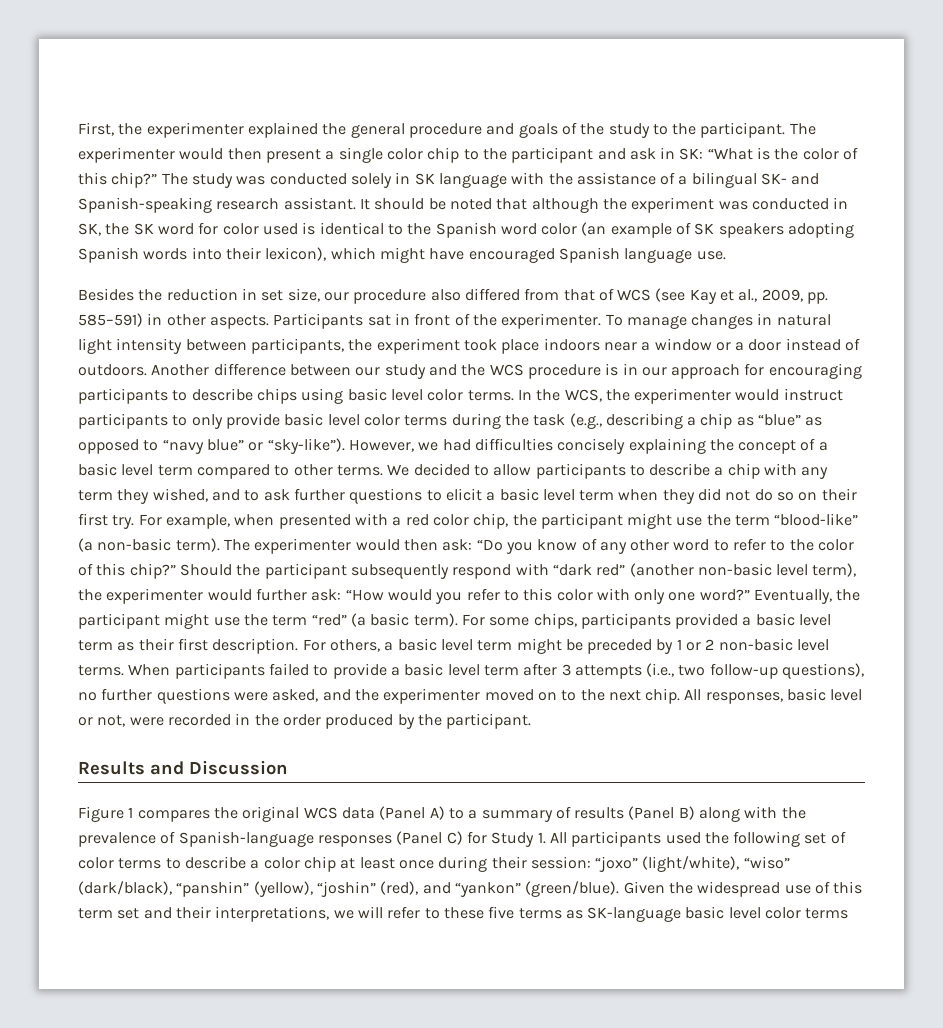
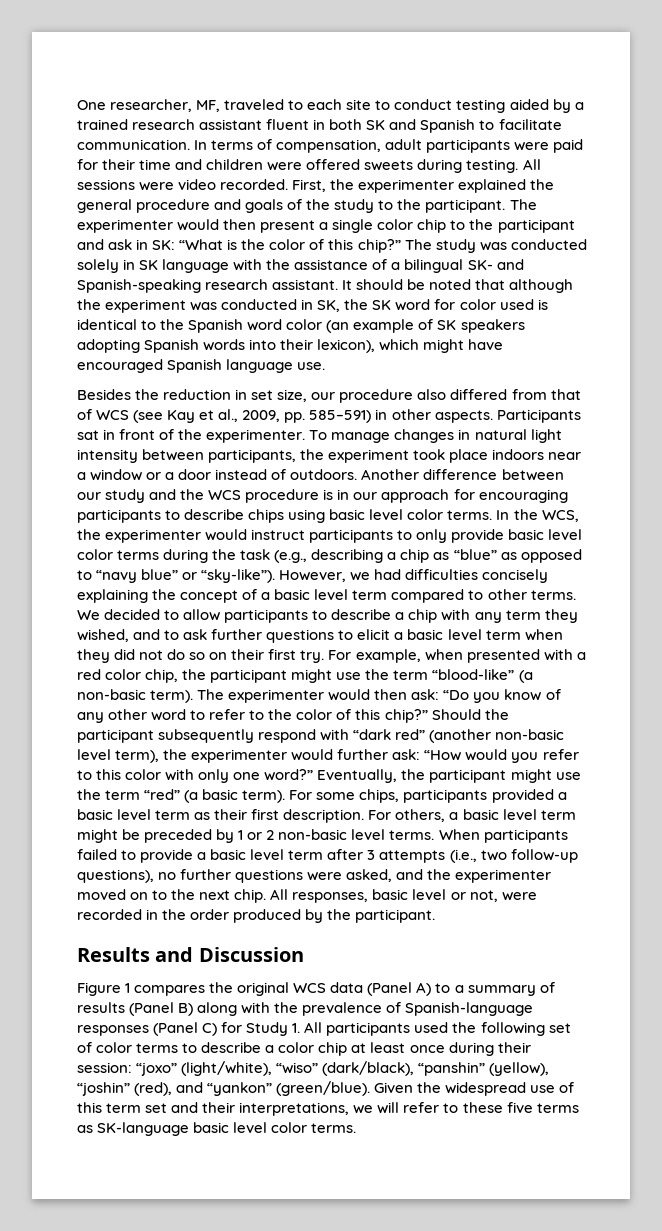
(78, 129) none -> [77,99,584,113] [77,119,562,133] [77,139,584,153] [77,159,541,173] [77,179,289,191] One researcher, MF, traveled to each site to conduct testing aided by a trained research assistant fluent in both SK and Spanish to facilitate communication. In terms of compensation, adult participants were paid for their time and children were offered sweets during testing. All sessions were video recorded.
[805,908,849,919] terms -> [311,1123,357,1133] terms.

